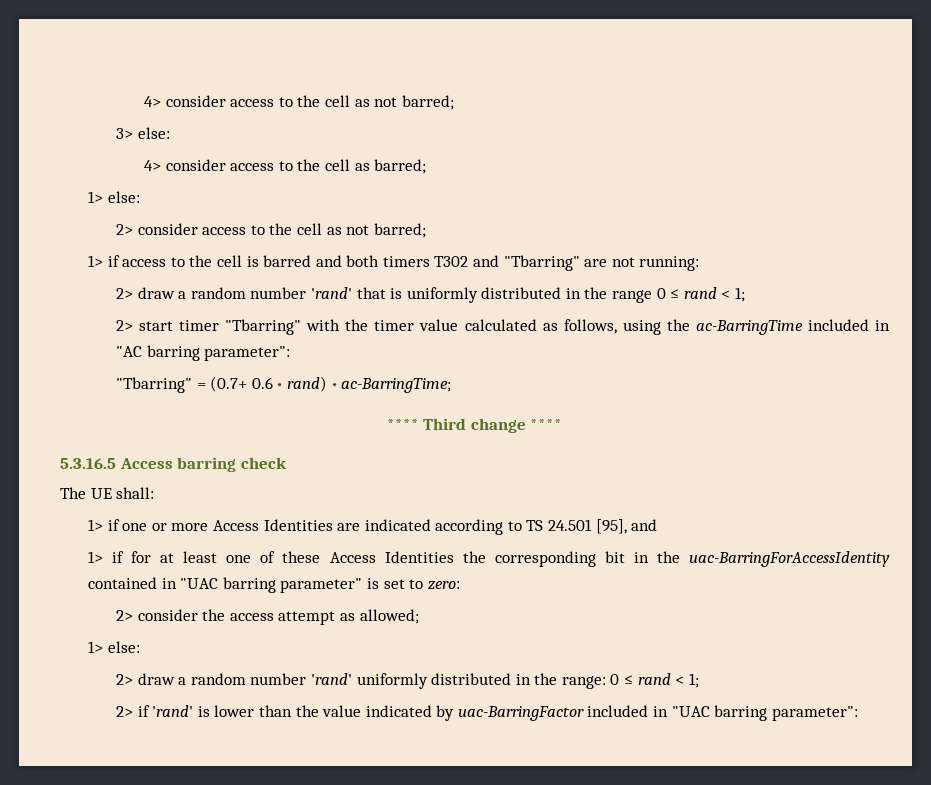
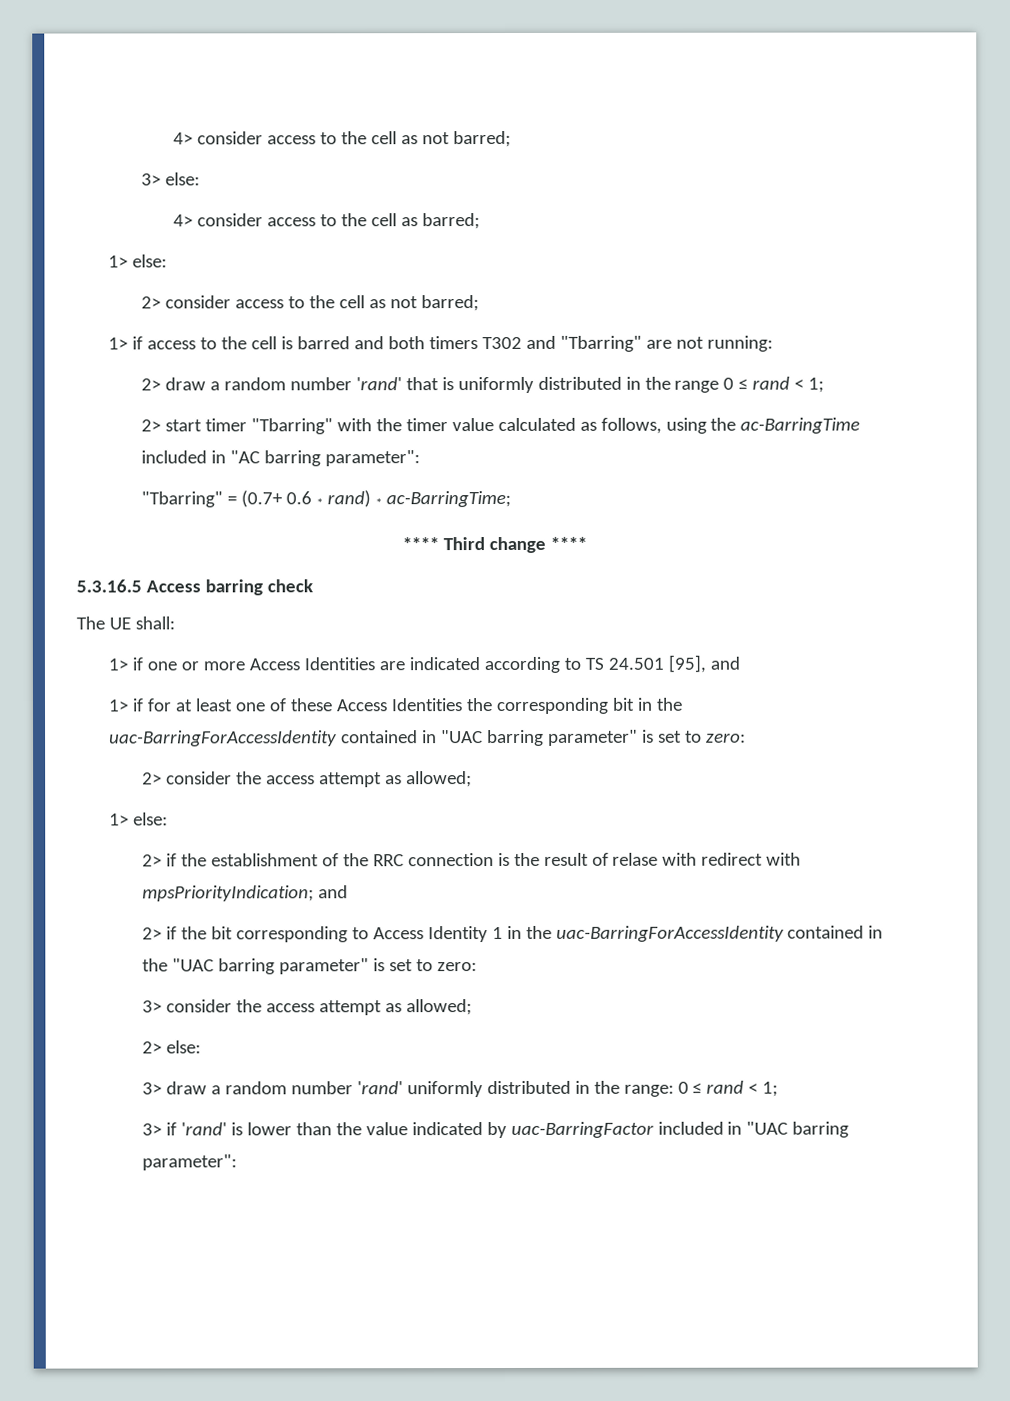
(133, 679) none -> [165,852,802,867] [141,885,348,902] [141,925,884,943] [141,958,477,975] [141,999,472,1016] [141,1040,201,1054] [141,1082,162,1095] if the establishment of the RRC connection is the result of relase with redirect with mpsPriorityIndication; and // 2> if the bit corresponding to Access Identity 1 in the uac-BarringForAccessIdentity contained in the "UAC barring parameter" is set to zero: // 3> consider the access attempt as allowed; // 2> else: // 3>
[115,706,133,717] 2> -> [141,1123,162,1136] 3>

